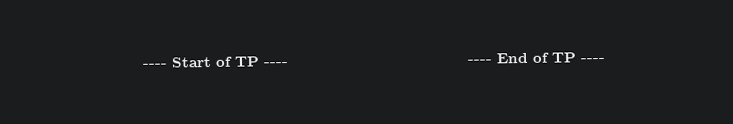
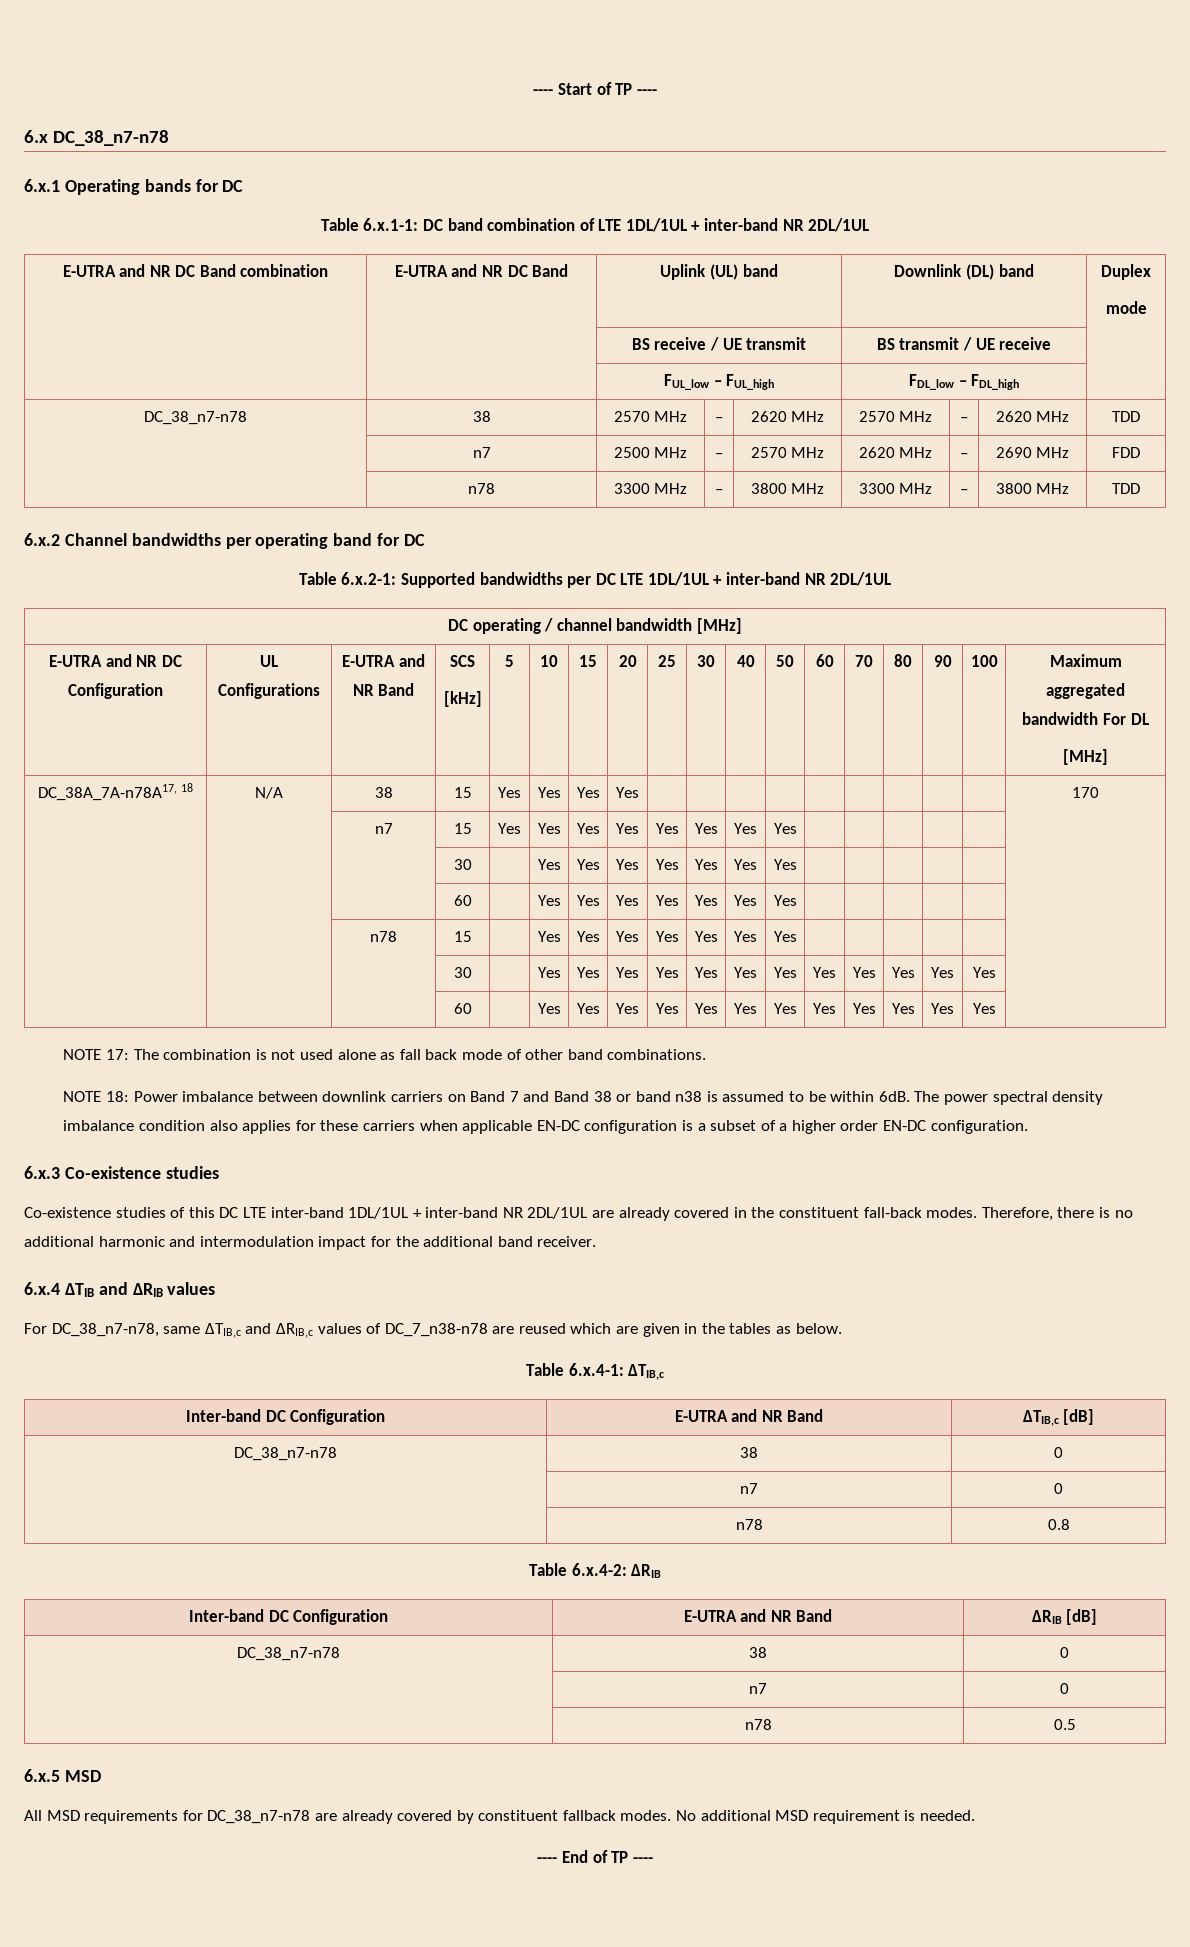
(289, 64) none -> [24,130,169,146] [24,179,244,195] [320,218,870,232] [62,264,329,277] [394,264,569,277] [660,264,778,280] [894,264,1034,280] [1101,264,1151,280] [1105,301,1147,314] [631,337,807,351] [876,337,1052,351] [663,374,775,390] [908,374,1020,390] [144,411,247,425] [472,411,491,422] [613,411,688,422] [715,417,723,422] [750,411,825,422] [858,411,933,422] [960,417,968,422] [995,411,1070,422] [1112,411,1140,422] [472,447,491,458] [613,447,688,458] [715,453,723,458] [750,447,825,458] [858,447,933,458] [960,453,968,458] [995,447,1070,458] [1112,447,1140,458] [468,483,495,494] [613,483,688,494] [715,489,723,494] [750,483,825,494] [858,483,933,494] [960,489,968,494] [995,483,1070,494] [1112,483,1140,494] [24,533,426,549] [298,572,892,588] [448,618,742,634] [49,654,182,667] [68,683,163,699] [260,655,278,667] [218,683,320,699] [342,654,425,667] [352,683,415,696] [450,655,475,667] [443,691,482,707] [505,655,514,667] [540,655,558,667] [579,655,597,667] [618,655,637,667] [658,655,676,667] [697,655,715,667] [736,655,755,667] [776,655,794,667] [815,654,834,667] [855,655,873,667] [894,654,912,667] [933,655,952,667] [970,655,998,667] [1049,654,1122,667] [1046,683,1125,699] [1022,712,1149,725] [1063,749,1108,765] [37,783,194,801] [255,787,283,799] [374,787,393,798] [453,787,472,798] [498,787,521,798] [537,787,561,798] [576,787,600,798] [616,787,639,798] [1072,787,1099,798] [374,823,393,834] [453,823,472,834] [498,823,521,834] [537,823,561,834] [576,823,600,834] [616,823,639,834] [655,823,679,834] [694,823,718,834] [734,823,757,834] [773,823,797,834] [453,859,472,870] [537,859,561,870] [576,859,600,870] [616,859,639,870] [655,859,679,870] [694,859,718,870] [734,859,757,870] [773,859,797,870] [453,895,472,906] [537,895,561,906] [576,895,600,906] [616,895,639,906] [655,895,679,906] [694,895,718,906] [734,895,757,906] [773,895,797,906] [370,931,397,942] [453,931,472,942] [537,931,561,942] [576,931,600,942] [616,931,639,942] [655,931,679,942] [694,931,718,942] [734,931,757,942] [773,931,797,942] [453,967,472,978] [537,967,561,978] [576,967,600,978] [616,967,639,978] [655,967,679,978] [694,967,718,978] [734,967,757,978] [773,967,797,978] [813,967,836,978] [852,967,876,978] [891,967,915,978] [931,967,954,978] [972,967,996,978] [453,1003,472,1014] [537,1003,561,1014] [576,1003,600,1014] [616,1003,639,1014] [655,1003,679,1014] [694,1003,718,1014] [734,1003,757,1014] [773,1003,797,1014] [813,1003,836,1014] [852,1003,876,1014] [891,1003,915,1014] [931,1003,954,1014] [972,1003,996,1014] [63,1049,707,1060] [63,1091,1104,1105] [63,1120,1028,1134] [24,1166,219,1179] [24,1207,1133,1221] [24,1236,597,1250] [24,1282,216,1297] [24,1323,842,1338] [525,1363,665,1380] [185,1409,386,1425] [674,1409,824,1422] [1022,1409,1095,1426] [234,1447,337,1461] [740,1447,758,1458] [1054,1447,1063,1458] [740,1483,758,1494] [1054,1483,1063,1494] [735,1519,763,1530] [1047,1519,1070,1530] [528,1563,662,1578] [188,1609,389,1625] [683,1609,833,1622] [1031,1609,1098,1625] [236,1647,340,1661] [749,1647,767,1658] [1060,1647,1069,1658] [749,1683,767,1694] [1060,1683,1069,1694] [744,1719,772,1730] [1053,1719,1076,1730] [24,1769,101,1782] [24,1810,976,1824] // 6.x DC_38_n7-n78 // 6.x.1 Operating bands for DC // Table 6.x.1-1: DC band combination of LTE 1DL/1UL + inter-band NR 2DL/1UL // E-UTRA and NR DC Band combination | E-UTRA and NR DC Band | Uplink (UL) band | Downlink (DL) band | Duplex // mode // | | BS receive / UE transmit | BS transmit / UE receive | // | | FUL_low – FUL_high | FDL_low – FDL_high | // DC_38_n7-n78 | 38 | 2570 MHz | – | 2620 MHz | 2570 MHz | – | 2620 MHz | TDD // | n7 | 2500 MHz | – | 2570 MHz | 2620 MHz | – | 2690 MHz | FDD // | n78 | 3300 MHz | – | 3800 MHz | 3300 MHz | – | 3800 MHz | TDD // 6.x.2 Channel bandwidths per operating band for DC // Table 6.x.2-1: Supported bandwidths per DC LTE 1DL/1UL + inter-band NR 2DL/1UL // DC operating / channel bandwidth [MHz] // E-UTRA and NR DC Configuration | UL Configurations | E-UTRA and NR Band | SCS // [kHz] | 5 | 10 | 15 | 20 | 25 | 30 | 40 | 50 | 60 | 70 | 80 | 90 | 100 | Maximum aggregated bandwidth For DL // [MHz] // DC_38A_7A-n78A17, 18 | N/A | 38 | 15 | Yes | Yes | Yes | Yes | | | | | | | | | | 170 // | | n7 | 15 | Yes | Yes | Yes | Yes | Yes | Yes | Yes | Yes | | | | | | // | | | 30 | | Yes | Yes | Yes | Yes | Yes | Yes | Yes | | | | | | // | | | 60 | | Yes | Yes | Yes | Yes | Yes | Yes | Yes | | | | | | // | | n78 | 15 | | Yes | Yes | Yes | Yes | Yes | Yes | Yes | | | | | | // | | | 30 | | Yes | Yes | Yes | Yes | Yes | Yes | Yes | Yes | Yes | Yes | Yes | Yes | // | | | 60 | | Yes | Yes | Yes | Yes | Yes | Yes | Yes | Yes | Yes | Yes | Yes | Yes | // NOTE 17: The combination is not used alone as fall back mode of other band combinations. // NOTE 18: Power imbalance between downlink carriers on Band 7 and Band 38 or band n38 is assumed to be within 6dB. The power spectral density imbalance condition also applies for these carriers when applicable EN-DC configuration is a subset of a higher order EN-DC configuration. // 6.x.3 Co-existence studies // Co-existence studies of this DC LTE inter-band 1DL/1UL + inter-band NR 2DL/1UL are already covered in the constituent fall-back modes. Therefore, there is no additional harmonic and intermodulation impact for the additional band receiver. // 6.x.4 ∆TIB and ∆RIB values // For DC_38_n7-n78, same ΔTIB,c and ΔRIB,c values of DC_7_n38-n78 are reused which are given in the tables as below. // Table 6.x.4-1: ΔTIB,c // Inter-band DC Configuration | E-UTRA and NR Band | ΔTIB,c [dB] // DC_38_n7-n78 | 38 | 0 // | n7 | 0 // | n78 | 0.8 // Table 6.x.4-2: ΔRIB // Inter-band DC Configuration | E-UTRA and NR Band | ΔRIB [dB] // DC_38_n7-n78 | 38 | 0 // | n7 | 0 // | n78 | 0.5 // 6.x.5 MSD // All MSD requirements for DC_38_n7-n78 are already covered by constituent fallback modes. No additional MSD requirement is needed.

